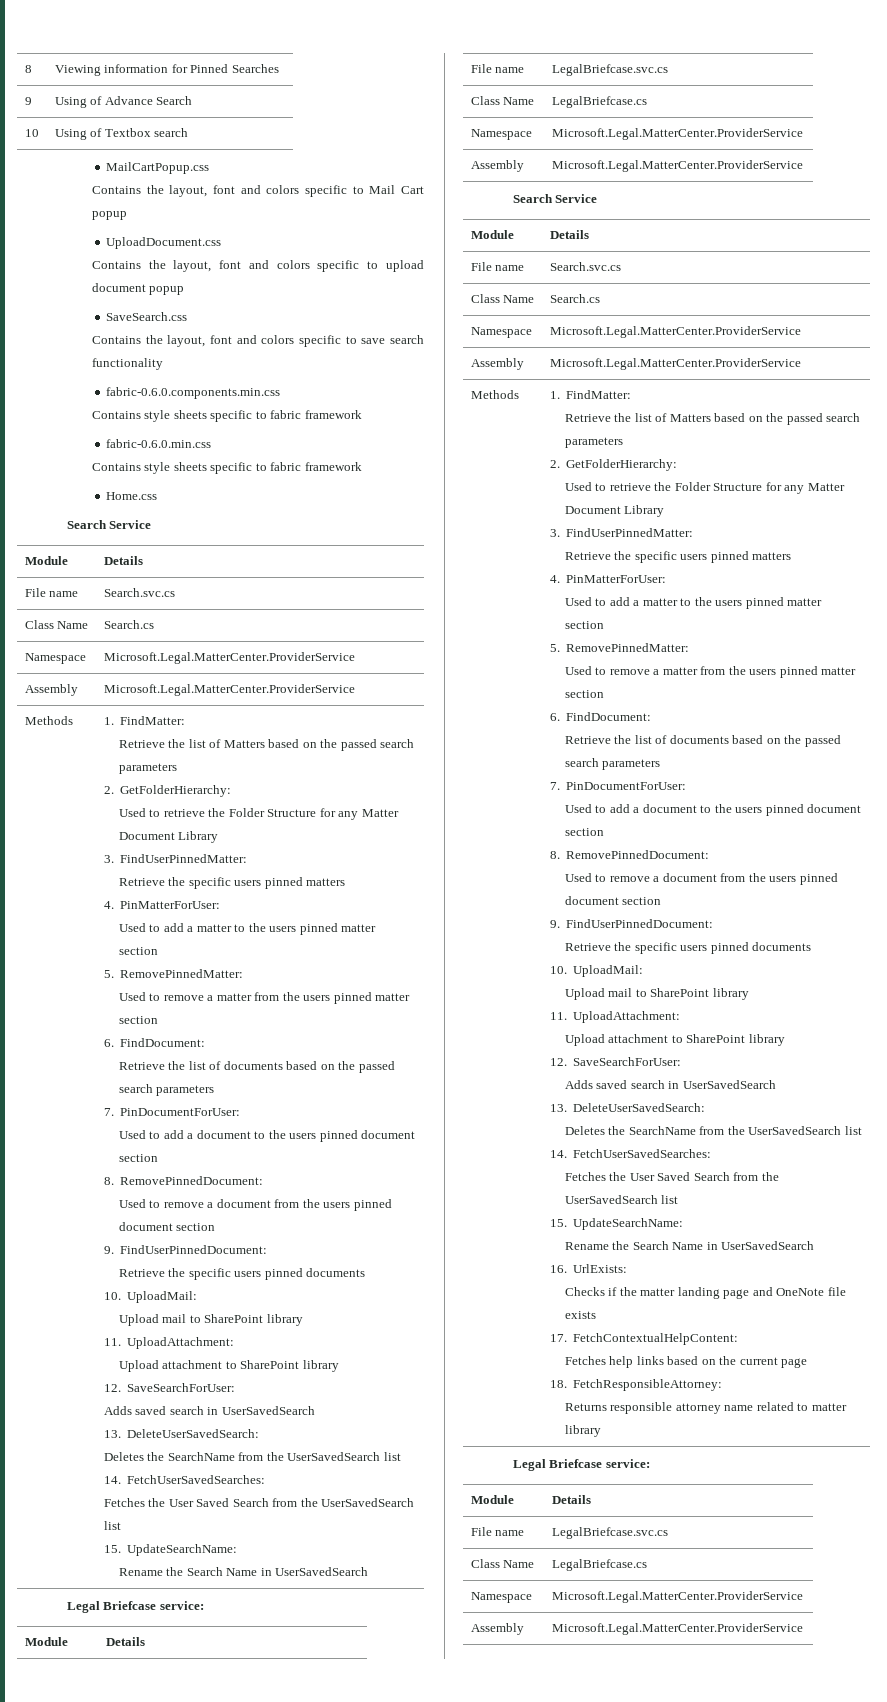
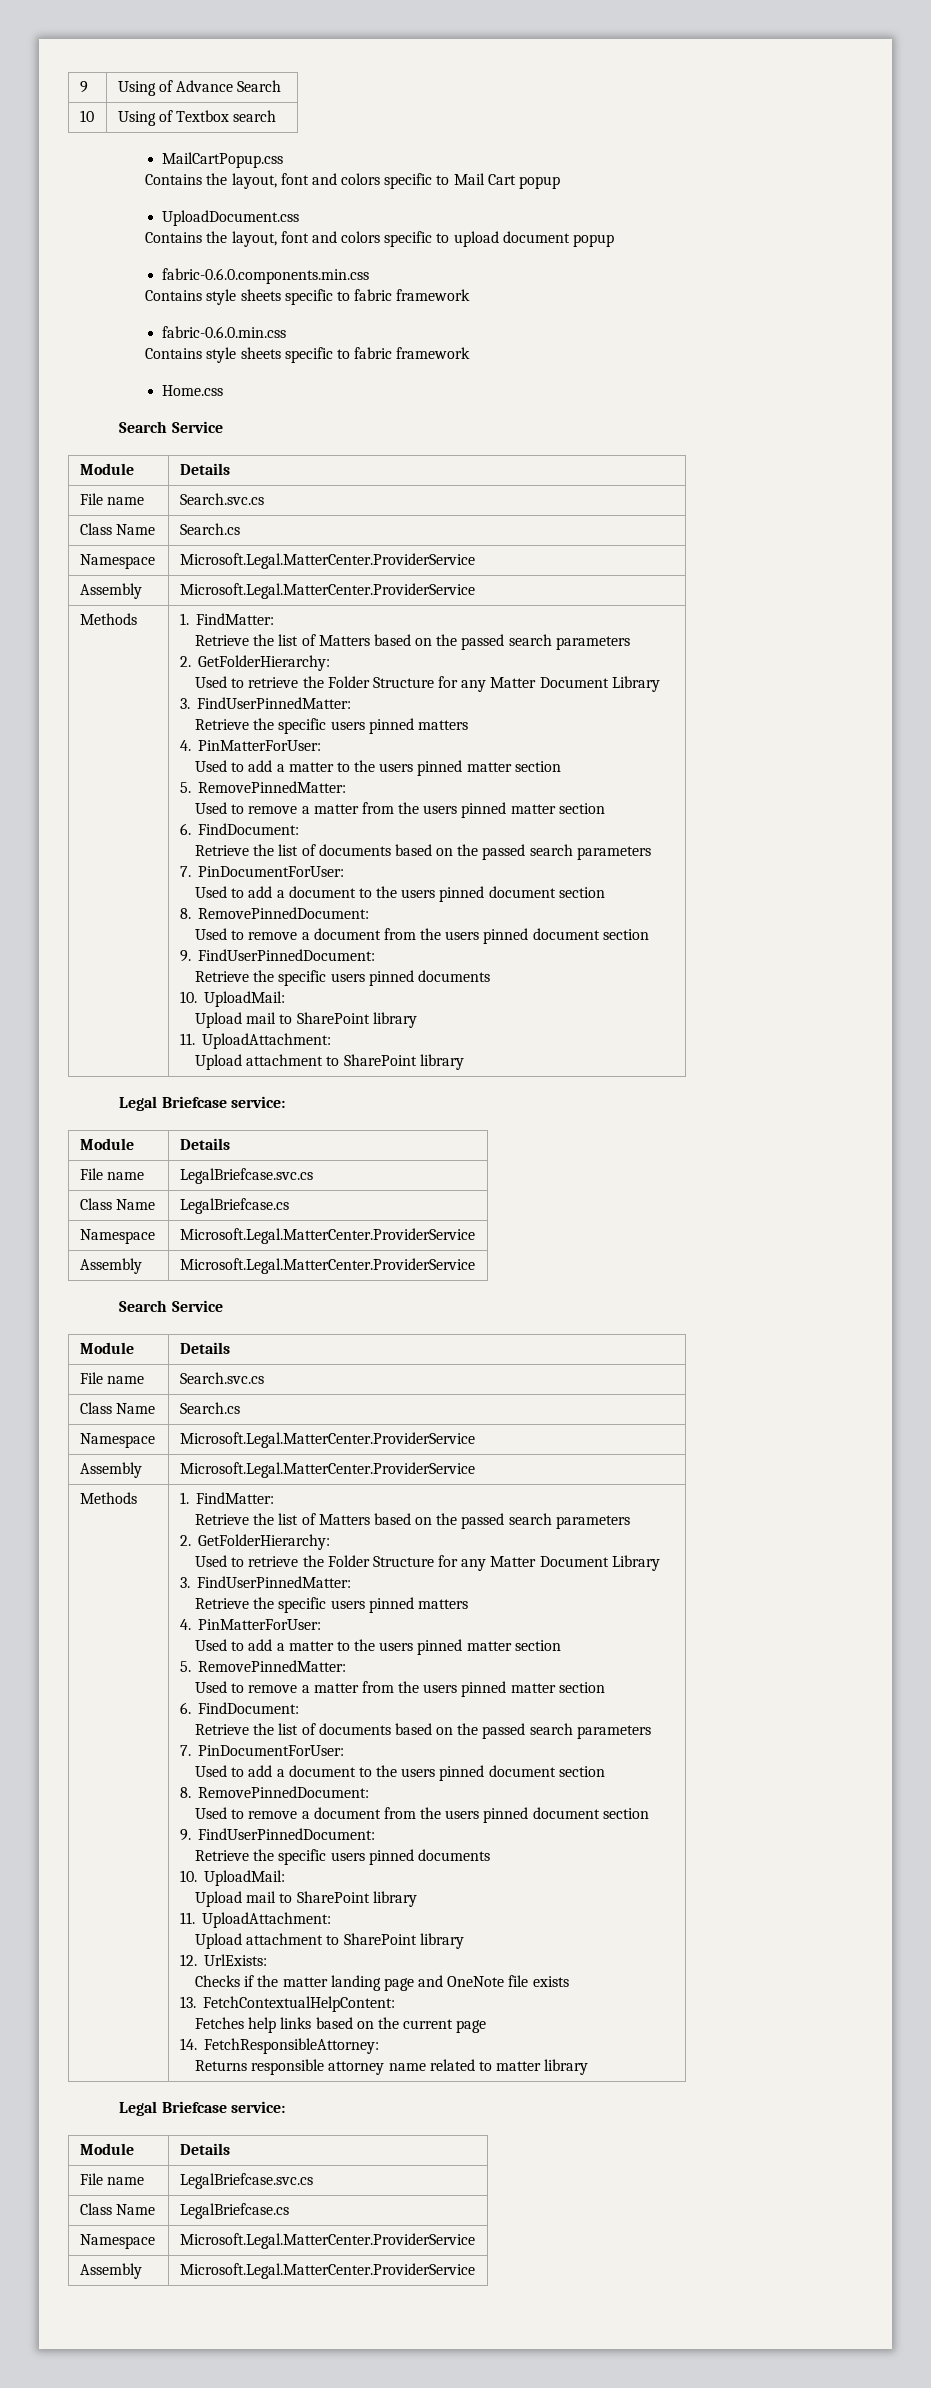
[24,65,32,73] [54,64,279,76] 8 | Viewing information for Pinned Searches // -> (79, 87) none
[106,312,188,321] [91,335,425,347] [91,358,163,370] // SaveSearch.css // Contains the layout, font and colors specific to save search functionality -> (615, 240) none
[103,1383,236,1392] [103,1406,315,1415] [103,1429,260,1438] [103,1452,401,1461] [103,1475,266,1484] [103,1498,415,1507] [103,1521,121,1530] [103,1544,238,1556] [118,1567,369,1576] // 12. SaveSearchForUser: // Adds saved search in UserSavedSearch // 13. DeleteUserSavedSearch: // Deletes the SearchName from the UserSavedSearch list // 14. FetchUserSavedSearches: // Fetches the User Saved Search from the UserSavedSearch list // 15. UpdateSearchName: // Rename the Search Name in UserSavedSearch -> (464, 1062) none
[573,1057,682,1066] [564,1080,776,1089] [549,1103,706,1112] [564,1126,862,1135] [549,1149,712,1158] [564,1172,779,1181] [564,1195,679,1204] [549,1218,684,1230] [564,1241,815,1250] [549,1265,567,1273] SaveSearchForUser: // Adds saved search in UserSavedSearch // 13. DeleteUserSavedSearch: // Deletes the SearchName from the UserSavedSearch list // 14. FetchUserSavedSearches: // Fetches the User Saved Search from the UserSavedSearch list // 15. UpdateSearchName: // Rename the Search Name in UserSavedSearch // 16. -> (197, 1960) none
[549,1334,567,1342] 17. -> [179,1996,196,2008] 13.
[549,1380,567,1388] 18. -> [179,2038,197,2050] 14.

